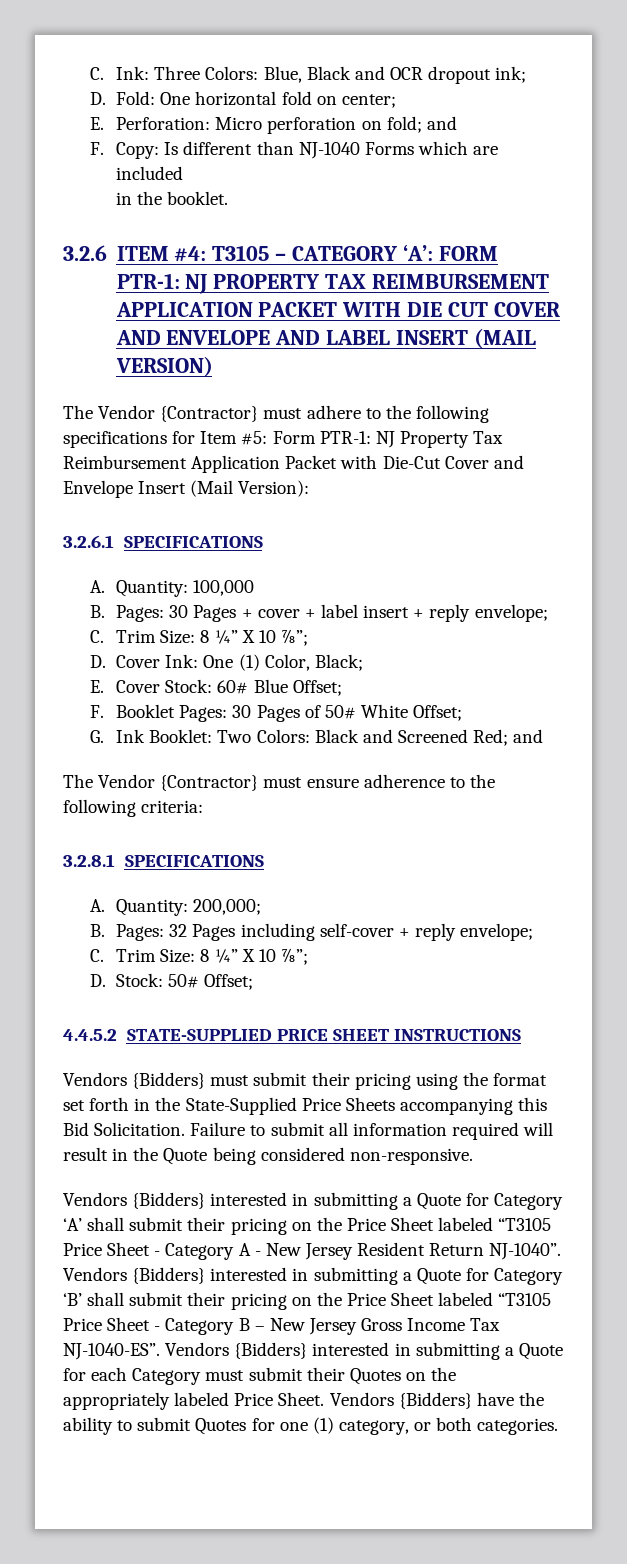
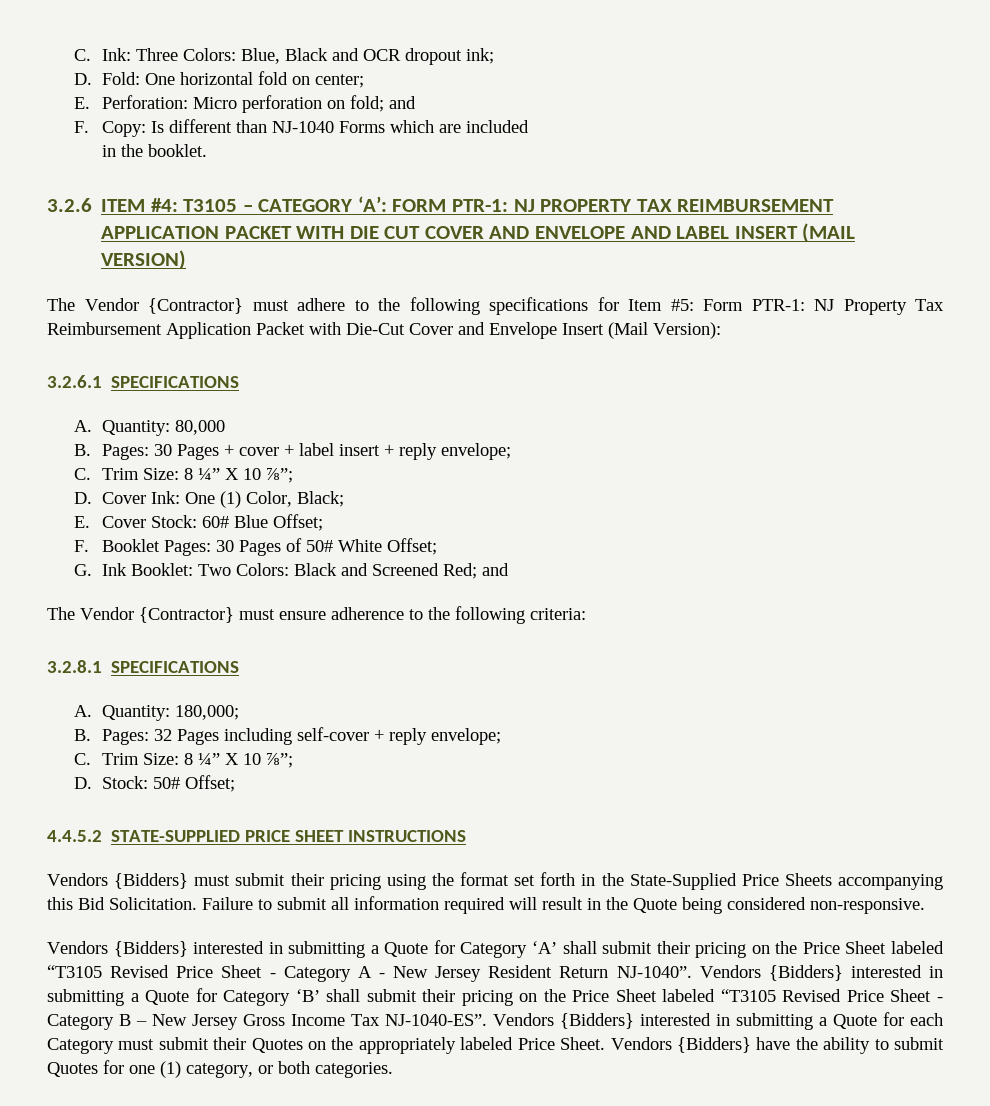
[193,580,255,596] 100,000 -> [174,420,225,435] 80,000
[193,899,262,915] 200,000; -> [174,705,239,720] 180,000;
(552, 1224) none -> [110,965,170,978] Revised
(552, 1299) none -> [782,989,842,1002] Revised

